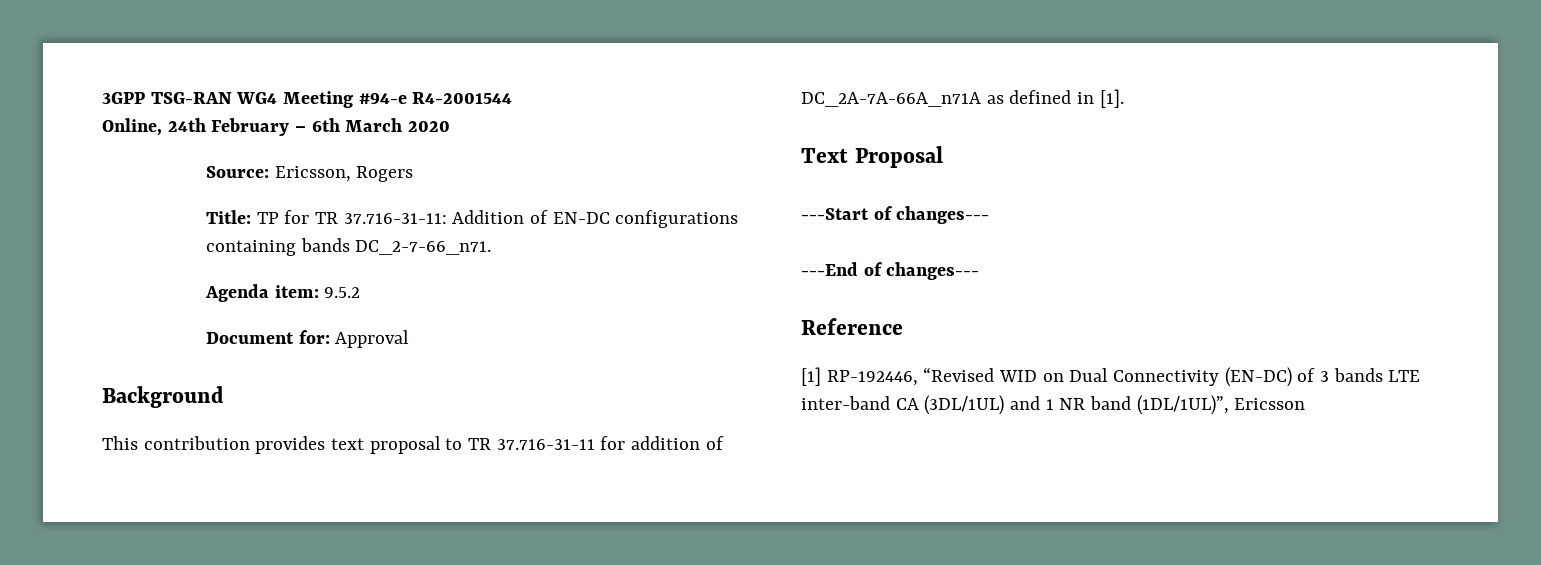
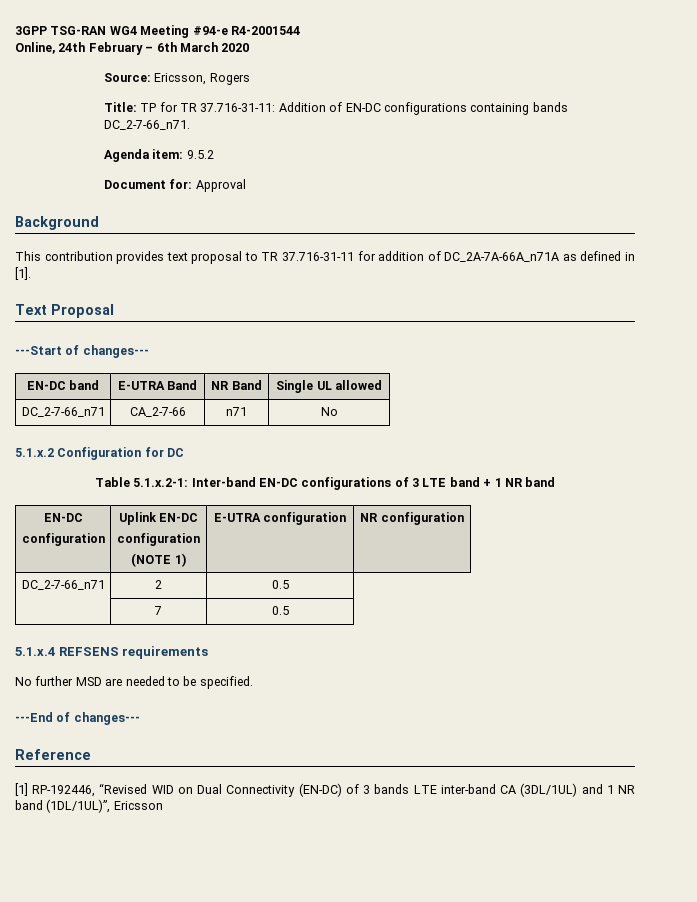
(990, 215) none -> [26,380,100,390] [117,380,198,390] [211,380,262,390] [276,380,382,393] [21,407,105,417] [129,407,186,417] [226,407,247,416] [320,407,338,416] [15,447,185,460] [94,477,556,490] [43,513,83,522] [21,533,105,546] [118,512,199,525] [117,533,200,546] [131,553,186,567] [213,512,347,525] [360,512,464,525] [21,580,105,590] [155,580,162,589] [271,580,289,589] [154,606,162,615] [271,606,289,615] [15,646,209,659] [15,676,253,689] // EN-DC band | E-UTRA Band | NR Band | Single UL allowed // DC_2-7-66_n71 | CA_2-7-66 | n71 | No // 5.1.x.2 Configuration for DC // Table 5.1.x.2-1: Inter-band EN-DC configurations of 3 LTE band + 1 NR band // EN-DC // configuration | Uplink EN-DC // configuration // (NOTE 1) | E-UTRA configuration | NR configuration // DC_2-7-66_n71 | 2 | 0.5 // | 7 | 0.5 // 5.1.x.4 REFSENS requirements // No further MSD are needed to be specified.

